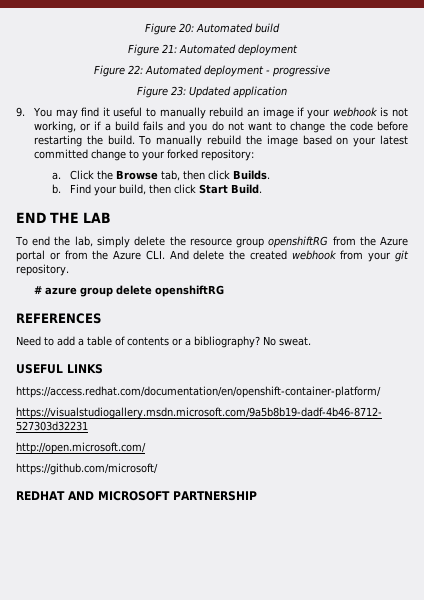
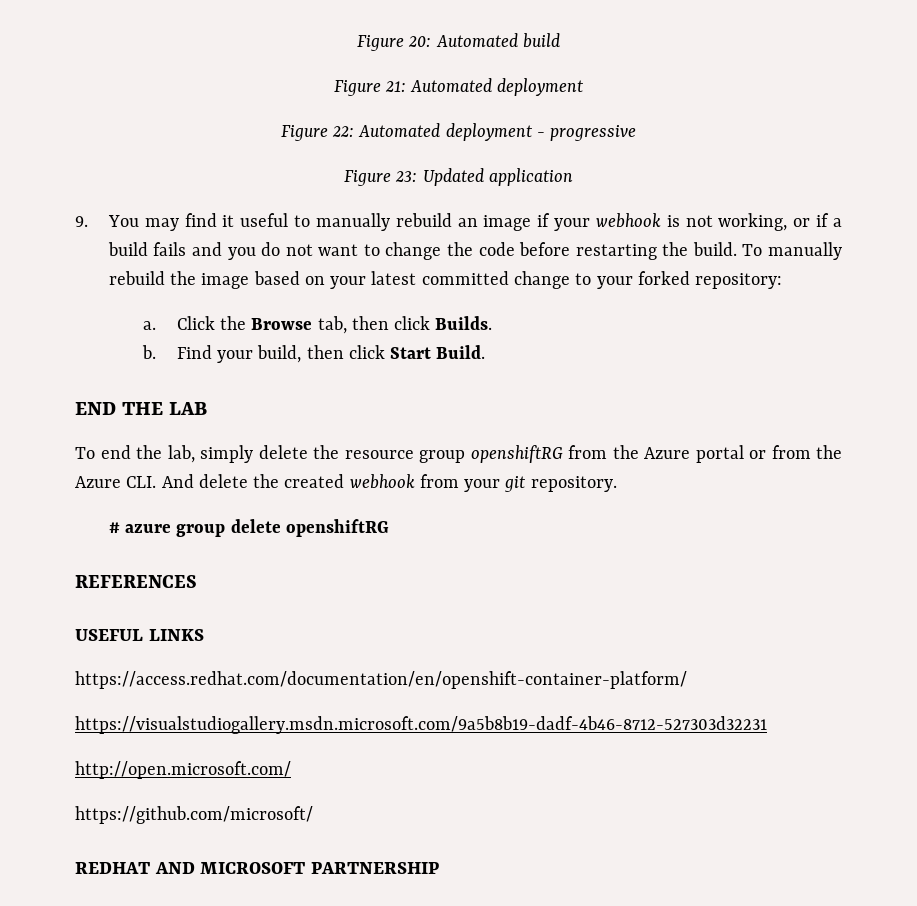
[16,336,311,348] // Need to add a table of contents or a bibliography? No sweat. -> (197, 581) none

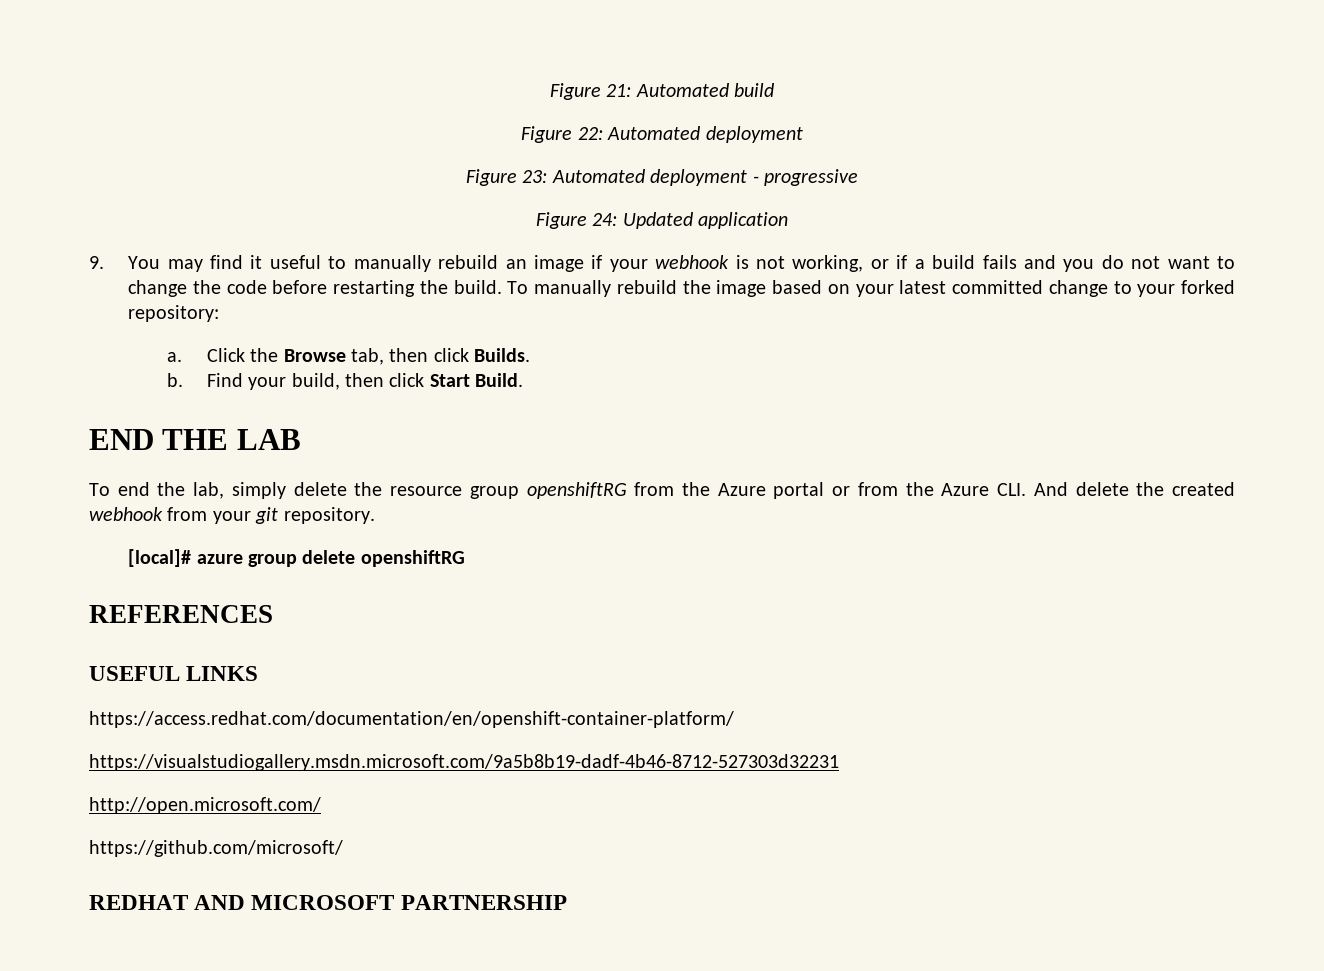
[357,35,432,51] Figure 20: -> [549,83,632,100] Figure 21:
[384,81,406,92] 21: -> [577,127,603,140] 22:
[332,126,355,137] 22: -> [522,170,548,183] 23:
[395,171,418,182] 23: -> [592,213,618,226] 24:
[108,522,120,533] # -> [128,549,192,567] [local]#

